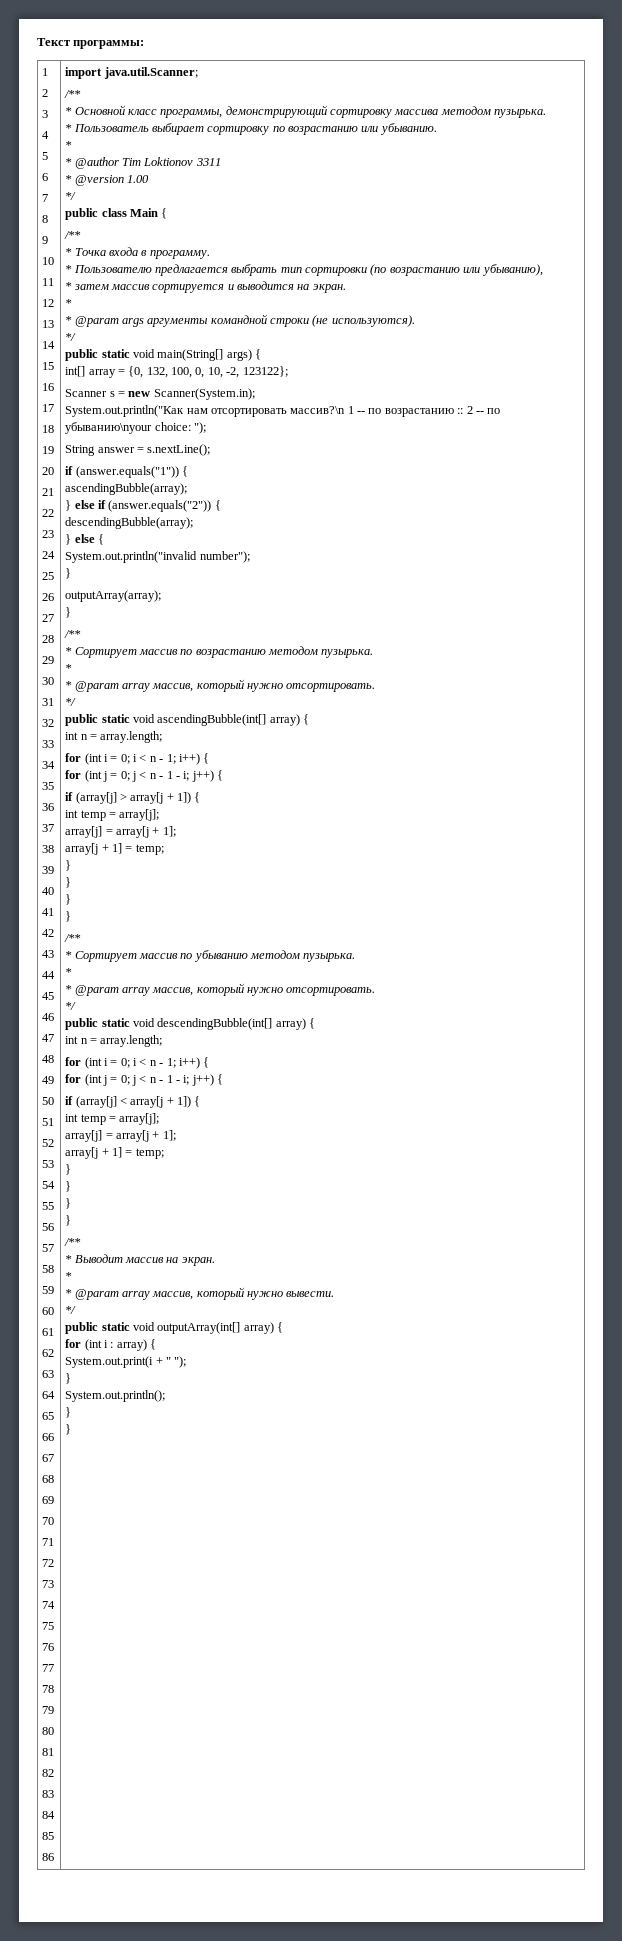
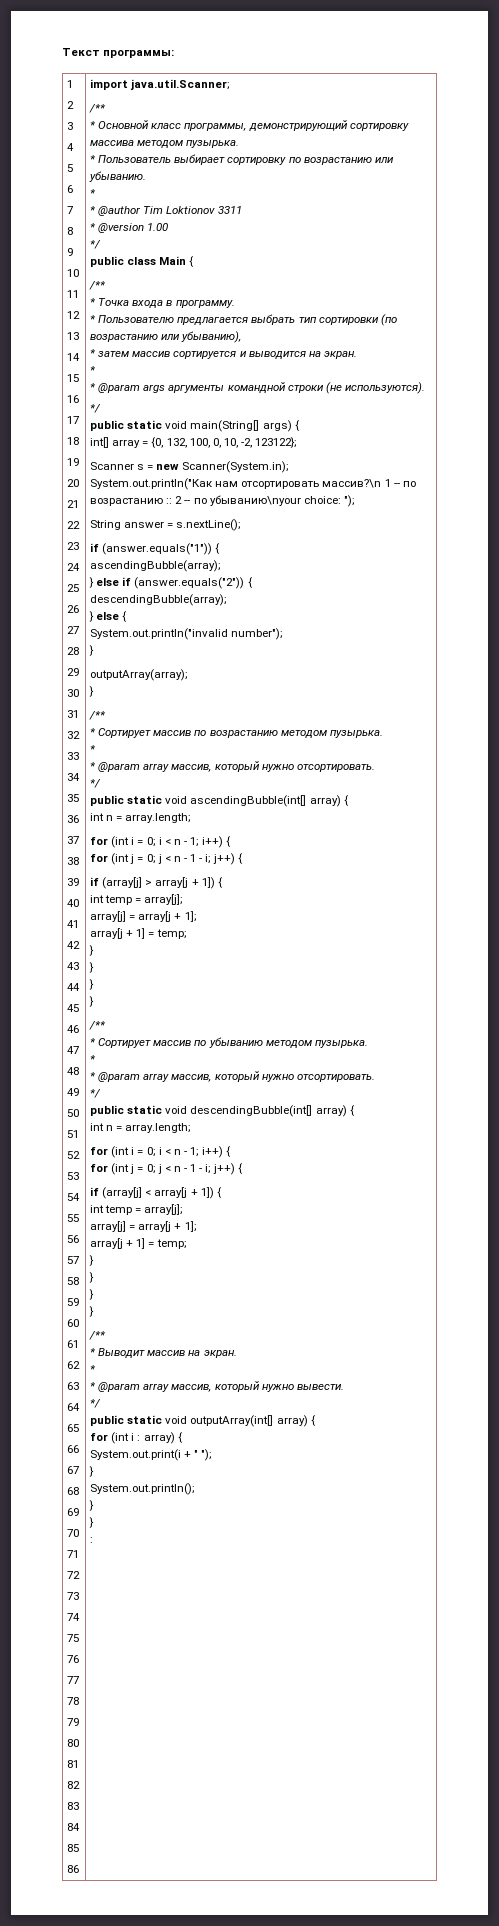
(72, 1429) none -> [90,1537,94,1543] // :

